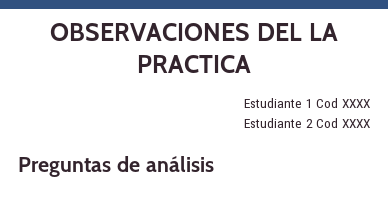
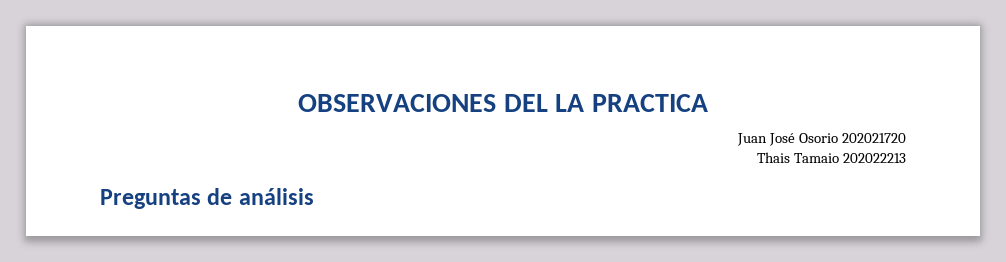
[244,98,370,108] [244,118,370,128] Estudiante 1 Cod XXXX // Estudiante 2 Cod XXXX -> [737,133,906,146] [757,152,906,163] Juan José Osorio 202021720 // Thais Tamaio 202022213

